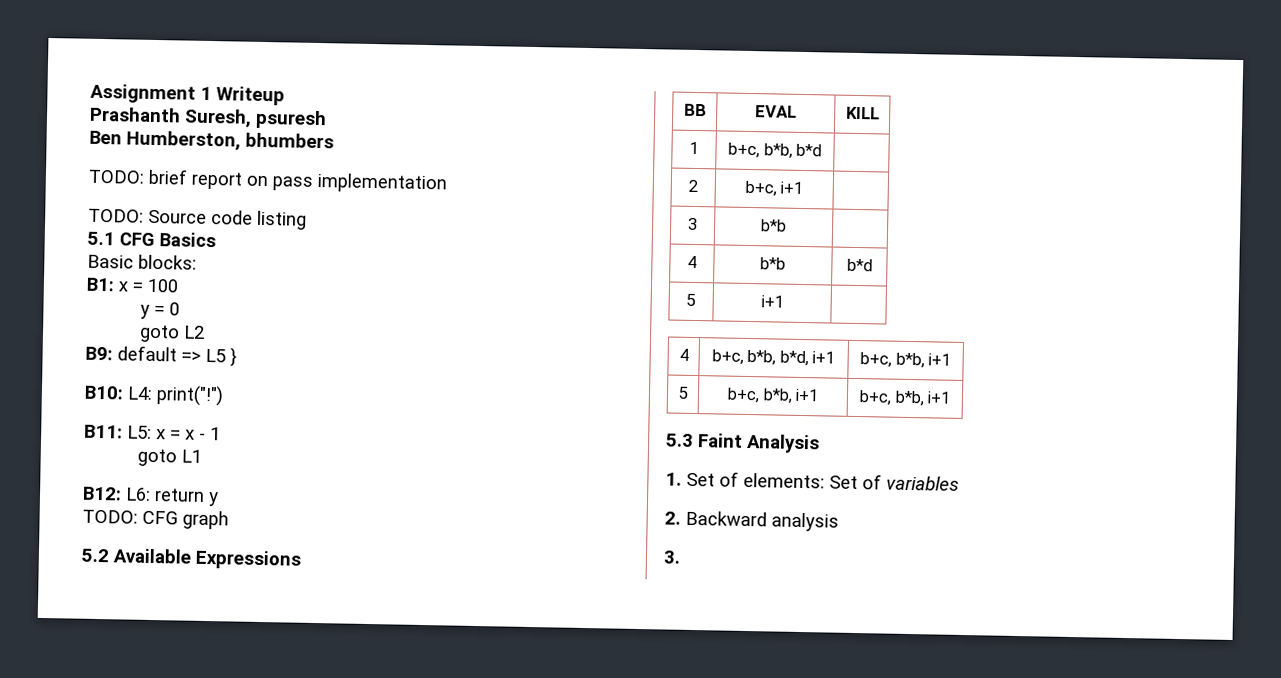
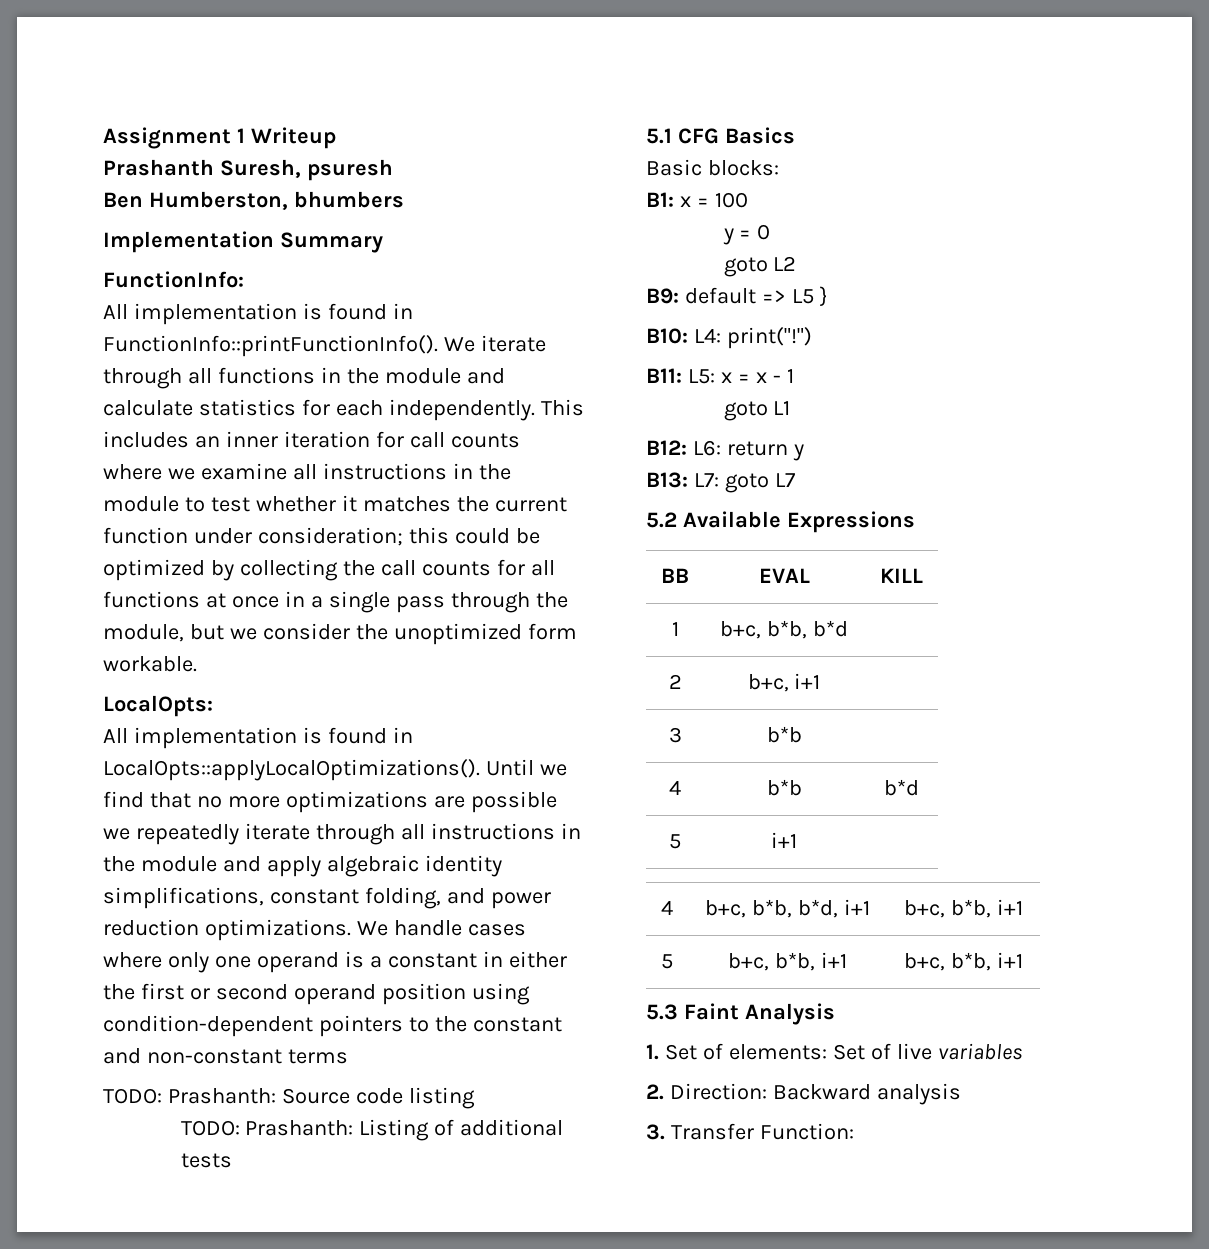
[88,168,447,194] [88,208,144,223] TODO: brief report on pass implementation // TODO: -> [103,231,383,253] [103,271,244,288] [103,303,413,325] [103,335,546,357] [103,367,505,389] [103,399,584,421] [103,431,520,448] [103,463,511,480] [103,495,567,512] [103,527,540,546] [103,559,555,581] [103,591,568,613] [103,623,577,645] [103,656,197,672] [103,695,213,717] [103,727,413,749] [103,759,567,781] [103,791,557,813] [103,823,581,845] [103,855,502,877] [103,887,551,909] [103,919,526,941] [103,951,567,973] [103,983,530,1005] [103,1015,562,1037] [103,1048,348,1064] [103,1088,276,1104] Implementation Summary // FunctionInfo: // All implementation is found in FunctionInfo::printFunctionInfo(). We iterate through all functions in the module and calculate statistics for each independently. This includes an inner iteration for call counts where we examine all instructions in the module to test whether it matches the current function under consideration; this could be optimized by collecting the call counts for all functions at once in a single pass through the module, but we consider the unoptimized form workable. // LocalOpts: // All implementation is found in LocalOpts::applyLocalOptimizations(). Until we find that no more optimizations are possible we repeatedly iterate through all instructions in the module and apply algebraic identity simplifications, constant folding, and power reduction optimizations. We handle cases where only one operand is a constant in either the first or second operand position using condition-dependent pointers to the constant and non-constant terms // TODO: Prashanth:
(307, 220) none -> [180,1119,564,1141] [180,1153,232,1168] // TODO: Prashanth: Listing of additional tests
[82,509,229,530] TODO: CFG graph -> [646,472,795,493] B13: L7: goto L7
(882, 482) none -> [896,1043,932,1060] live
(681, 518) none -> [669,1083,767,1100] Direction:
(681, 557) none -> [670,1123,854,1140] Transfer Function:

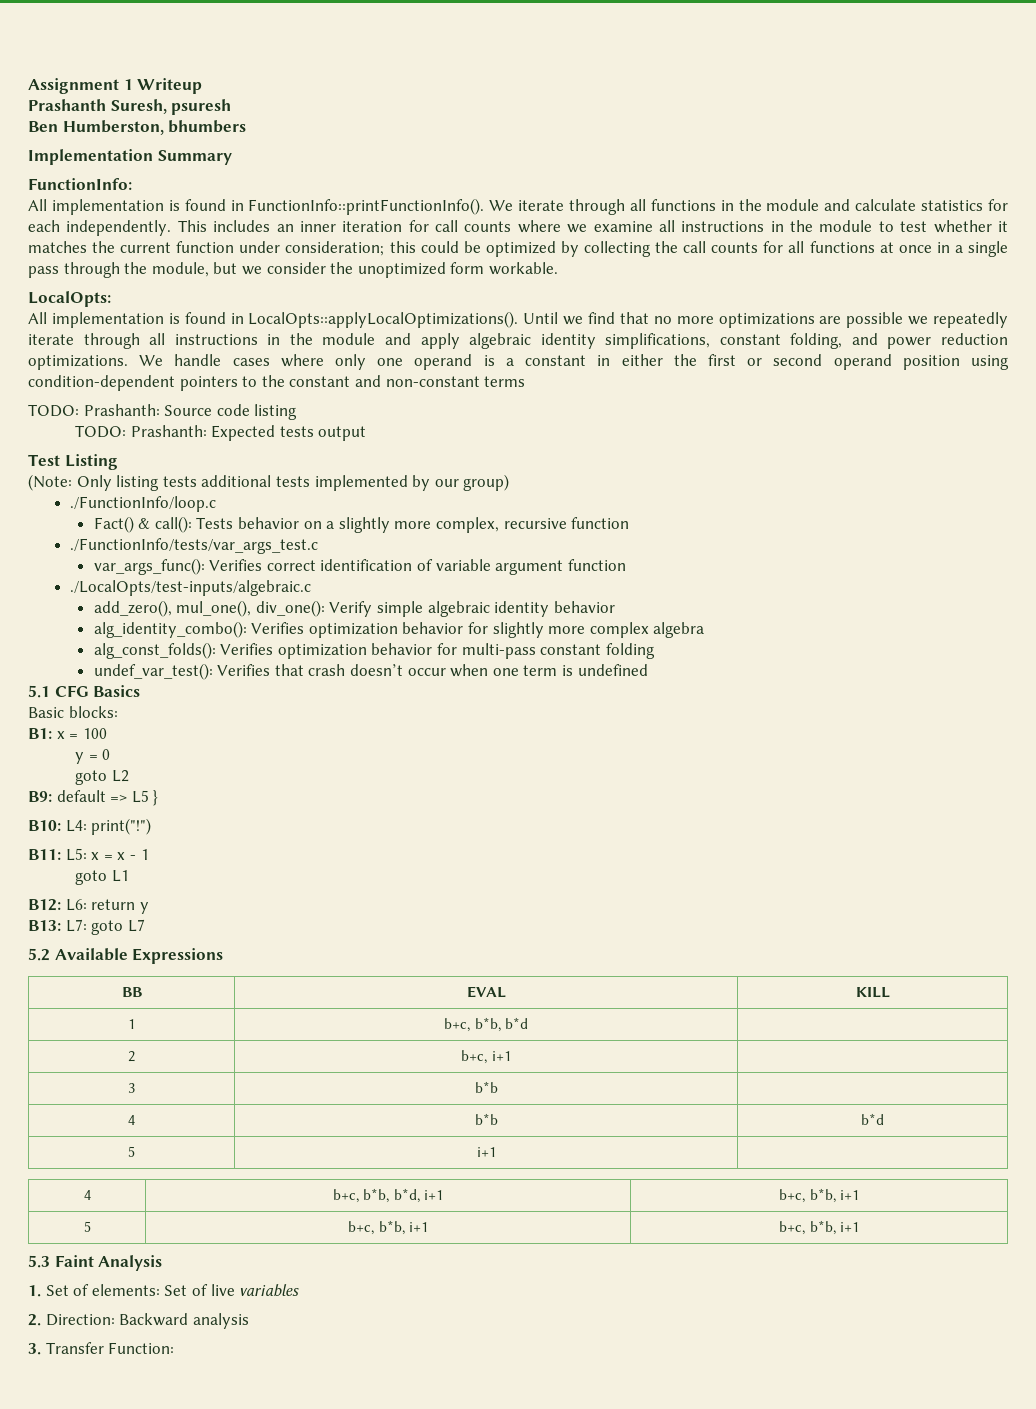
[359,1119,564,1141] [180,1153,232,1168] Listing of additional tests -> [211,425,367,441] [28,454,118,470] [28,474,510,491] [70,496,217,512] [93,516,630,533] [70,538,319,554] [93,558,626,575] [70,580,312,596] [93,600,615,617] [93,621,705,638] [93,642,655,659] [93,663,648,680] Expected tests output // Test Listing // (Note: Only listing tests additional tests implemented by our group) // ./FunctionInfo/loop.c // Fact() & call(): Tests behavior on a slightly more complex, recursive function // ./FunctionInfo/tests/var_args_test.c // var_args_func(): Verifies correct identification of variable argument function // ./LocalOpts/test-inputs/algebraic.c // add_zero(), mul_one(), div_one(): Verify simple algebraic identity behavior // alg_identity_combo(): Verifies optimization behavior for slightly more complex algebra // alg_const_folds(): Verifies optimization behavior for multi-pass constant folding // undef_var_test(): Verifies that crash doesn’t occur when one term is undefined

